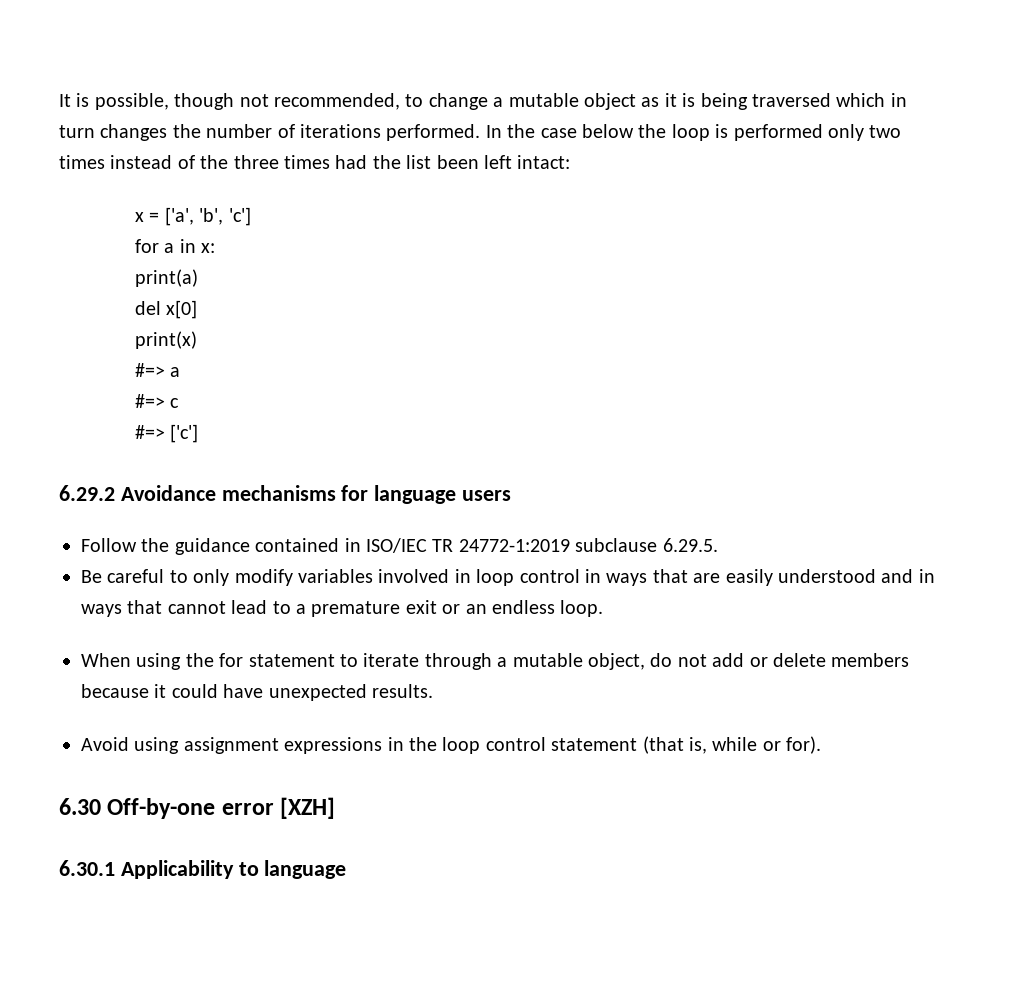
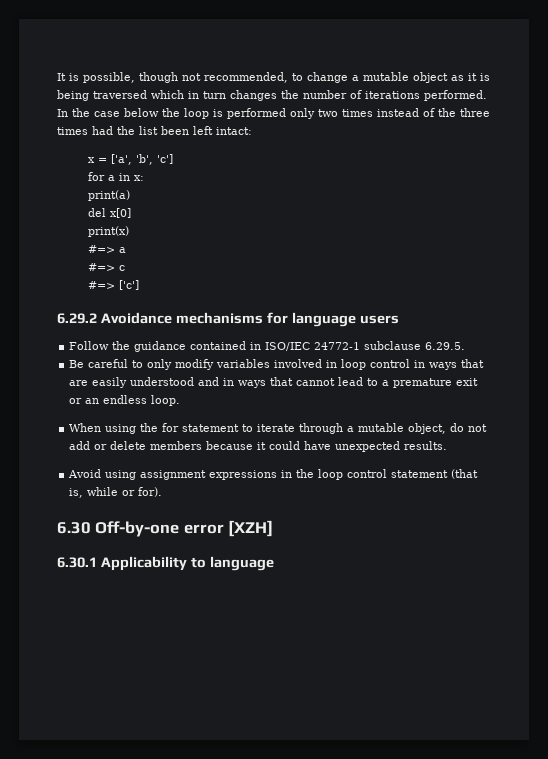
[432,539,570,552] TR 24772-1:2019 -> [314,342,361,350] 24772-1

